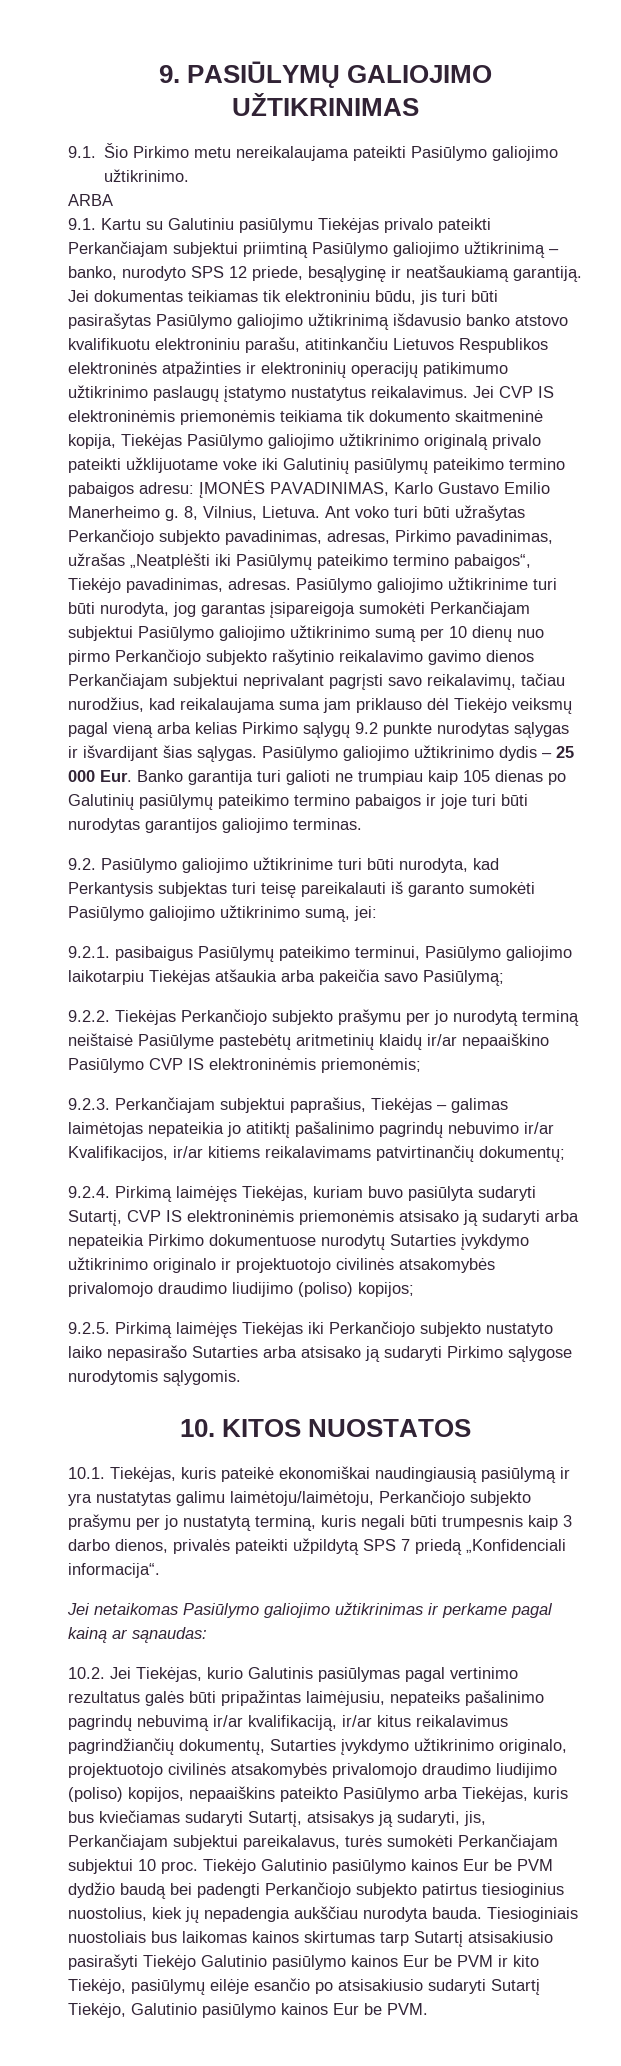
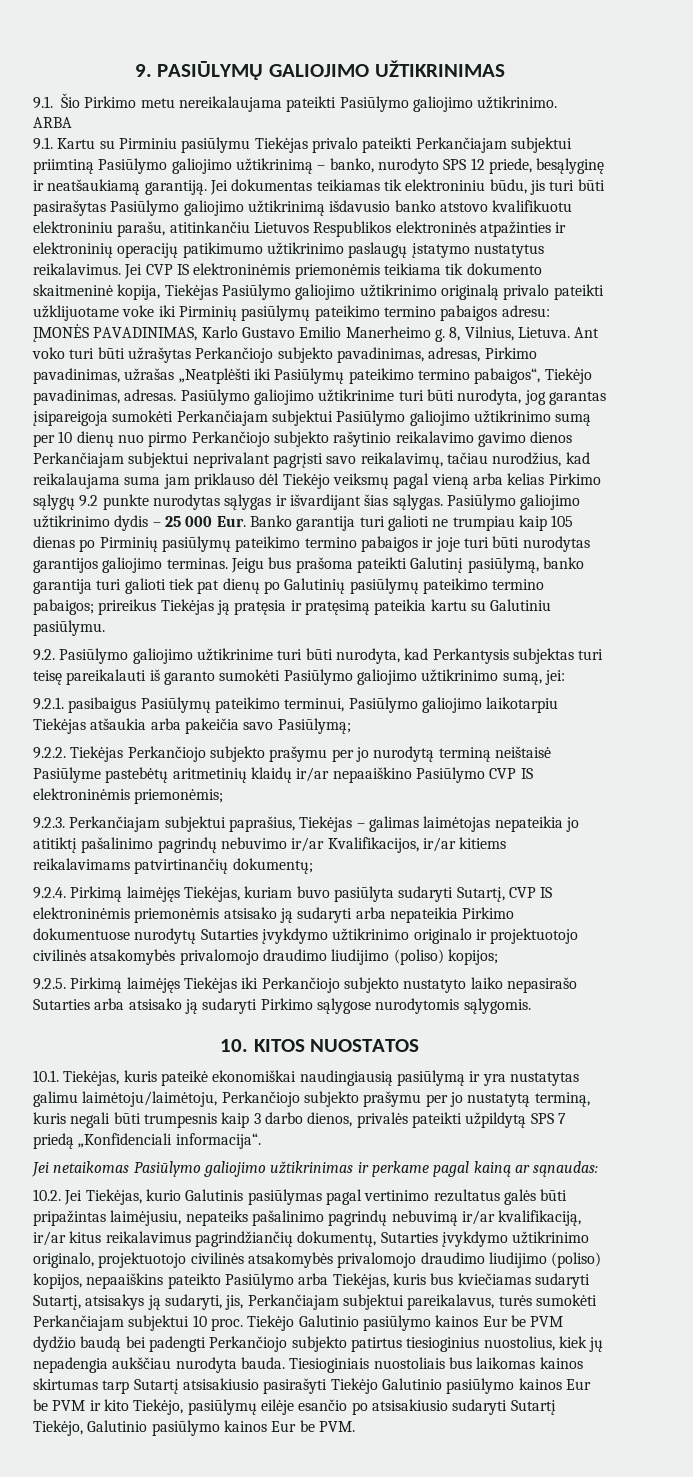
[168,218,234,230] Galutiniu -> [118,138,177,149] Pirminiu
[283,458,349,474] Galutinių -> [178,306,237,321] Pirminių
[68,794,134,810] Galutinių -> [99,537,158,552] Pirminių
(362, 824) none -> [230,557,584,573] [33,578,545,594] [33,599,552,615] [33,620,105,636] Jeigu bus prašoma pateikti Galutinį pasiūlymą, banko garantija turi galioti tiek pat dienų po Galutinių pasiūlymų pateikimo termino pabaigos; prireikus Tiekėjas ją pratęsia ir pratęsimą pateikia kartu su Galutiniu pasiūlymu.

